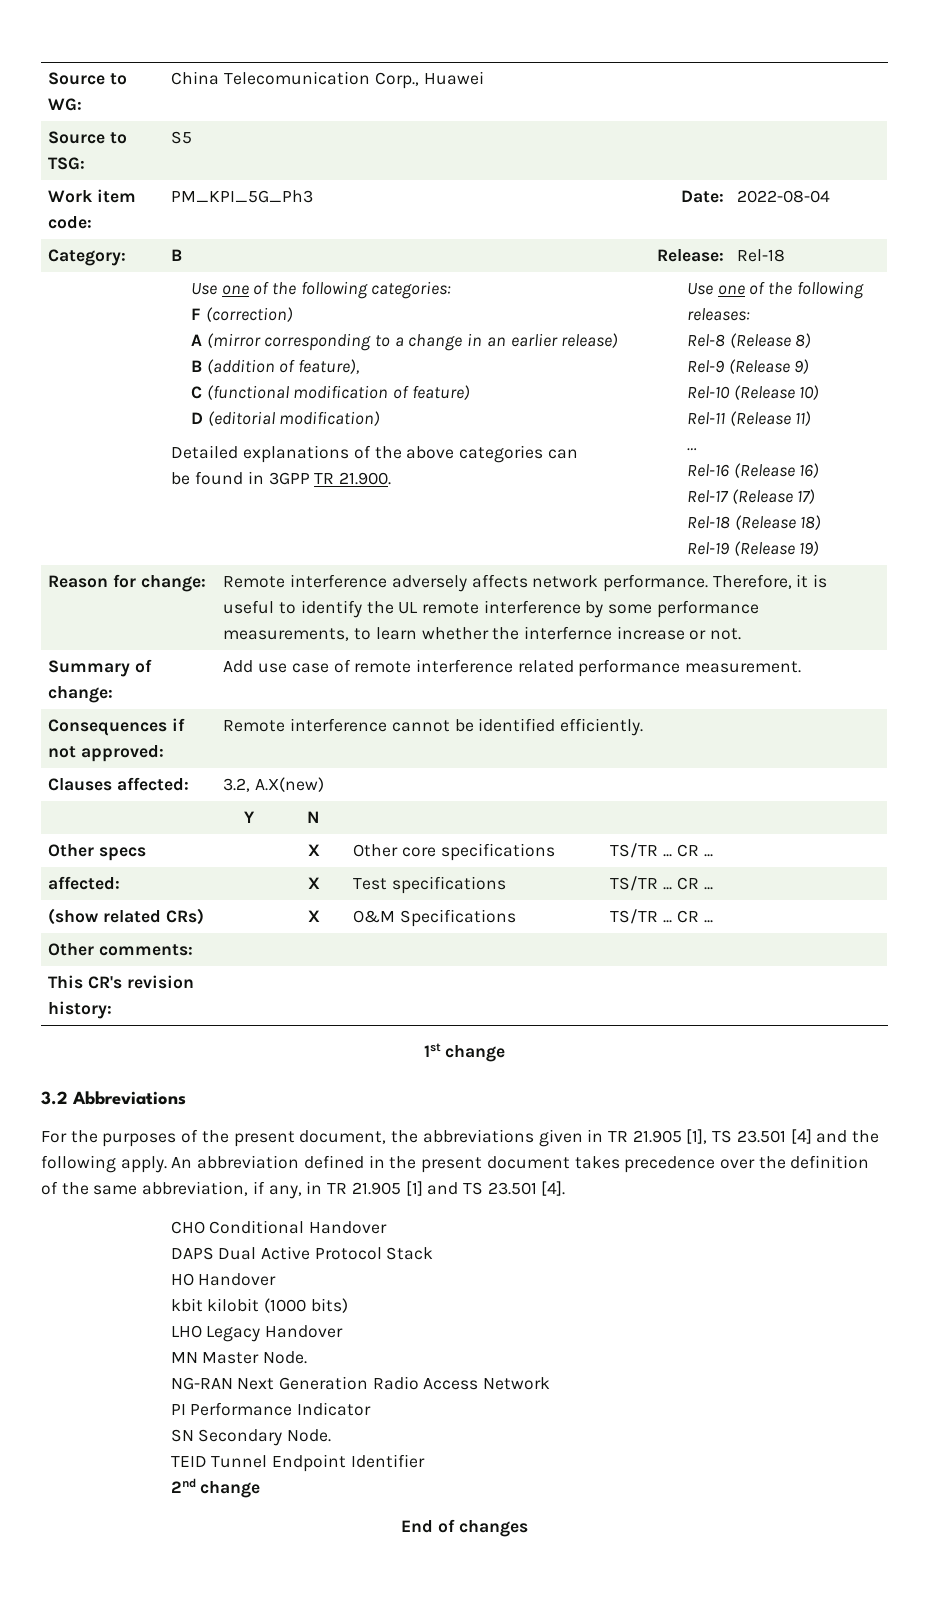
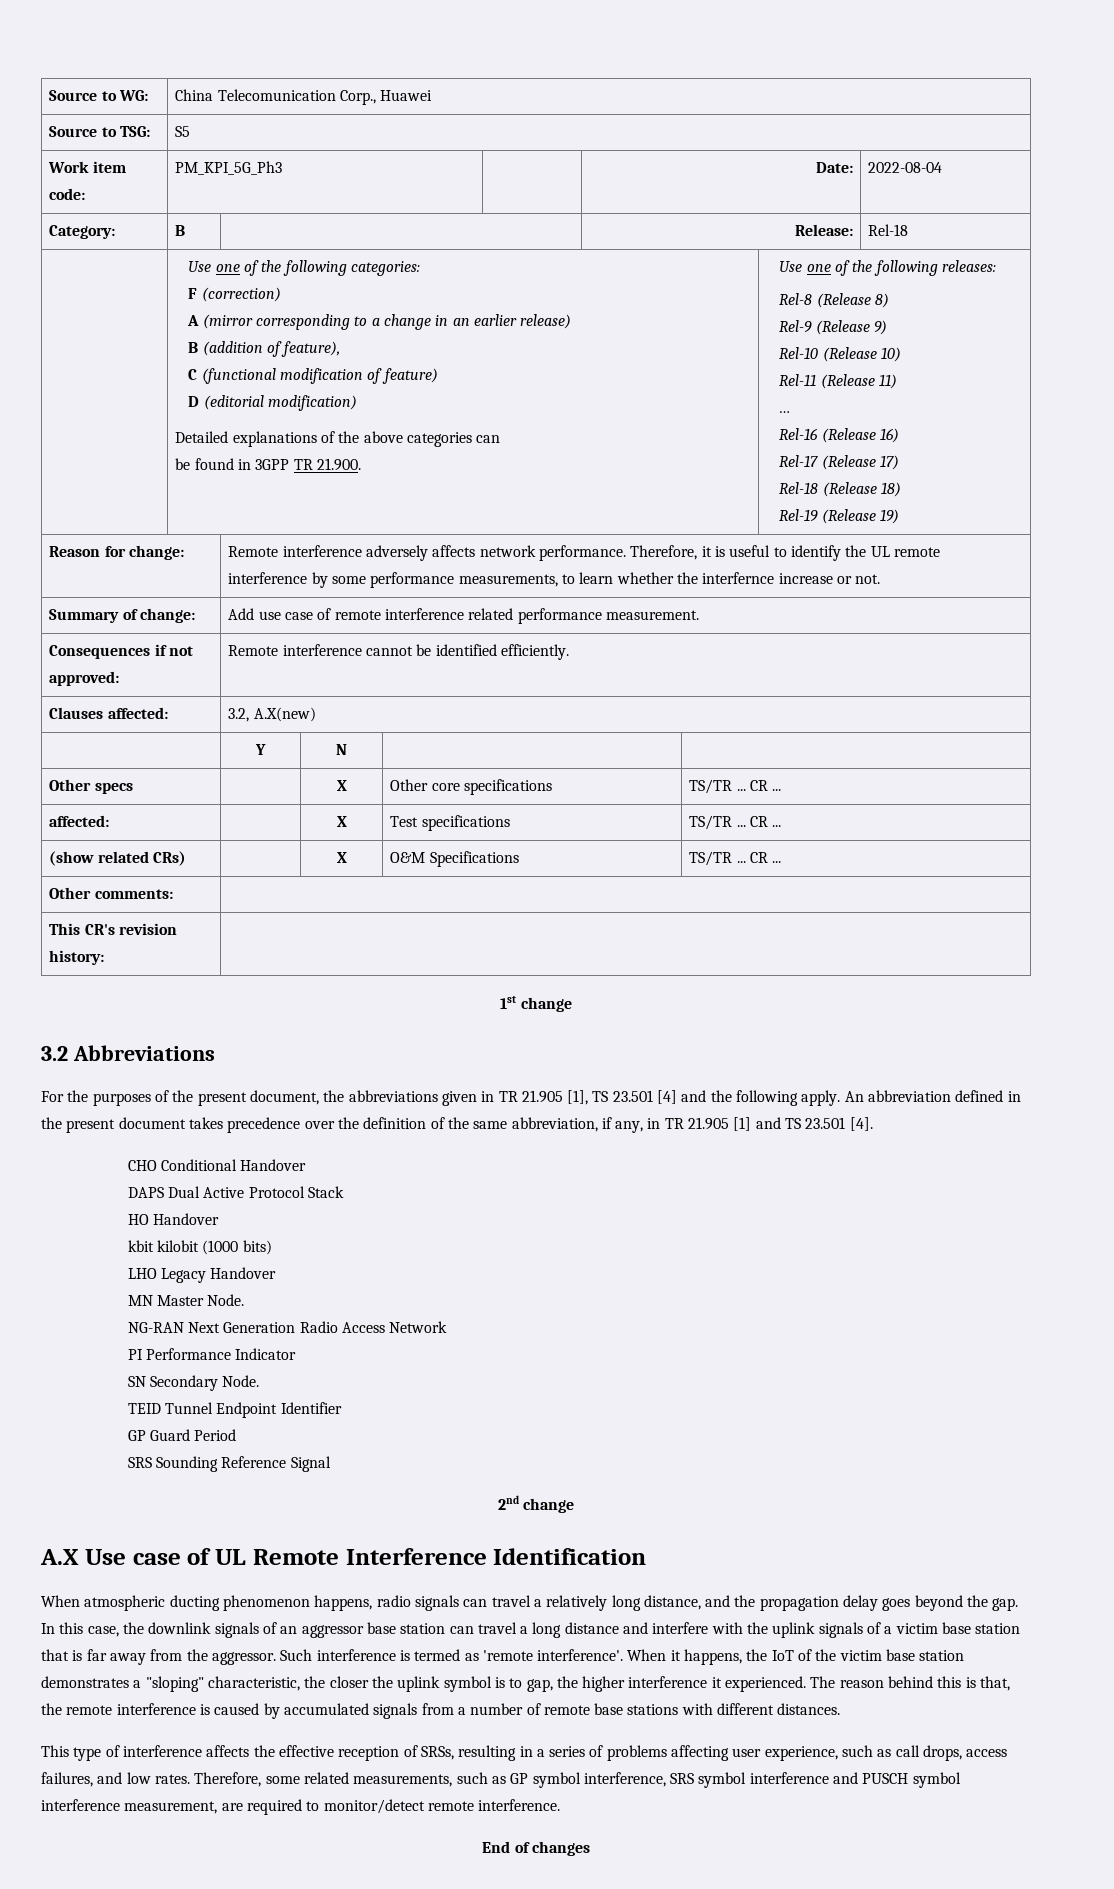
[170,1478,261,1498] 2nd change -> [127,1429,237,1441] [127,1456,331,1472] [497,1495,575,1513] [40,1548,647,1565] [41,1595,1019,1611] [41,1622,1021,1638] [41,1649,965,1665] [41,1676,1011,1692] [41,1703,841,1719] [41,1745,1008,1761] [41,1772,961,1788] [41,1799,561,1815] GP Guard Period // SRS Sounding Reference Signal // 2nd change // A.X Use case of UL Remote Interference Identification // When atmospheric ducting phenomenon happens, radio signals can travel a relatively long distance, and the propagation delay goes beyond the gap. In this case, the downlink signals of an aggressor base station can travel a long distance and interfere with the uplink signals of a victim base station that is far away from the aggressor. Such interference is termed as 'remote interference'. When it happens, the IoT of the victim base station demonstrates a "sloping" characteristic, the closer the uplink symbol is to gap, the higher interference it experienced. The reason behind this is that, the remote interference is caused by accumulated signals from a number of remote base stations with different distances. // This type of interference affects the effective reception of SRSs, resulting in a series of problems affecting user experience, such as call drops, access failures, and low rates. Therefore, some related measurements, such as GP symbol interference, SRS symbol interference and PUSCH symbol interference measurement, are required to monitor/detect remote interference.

